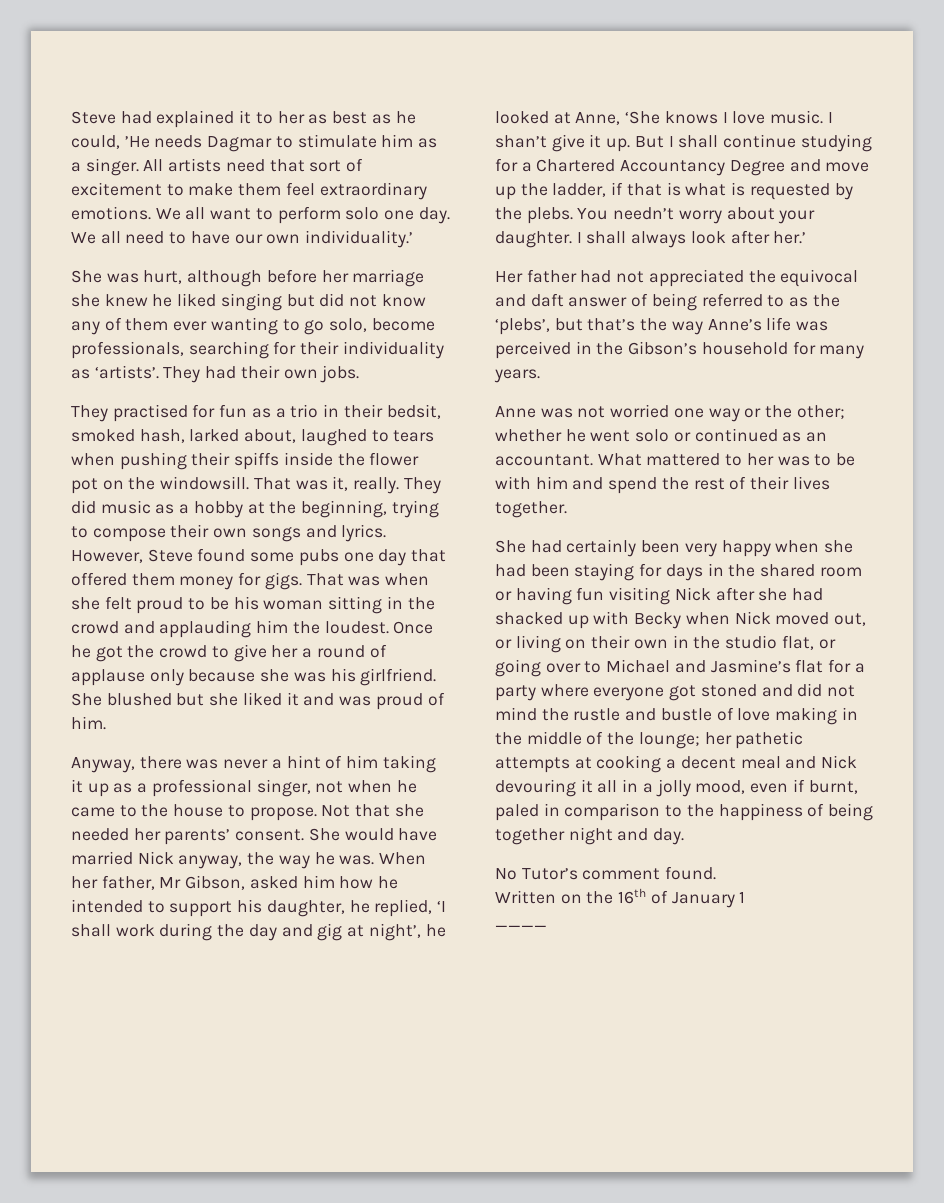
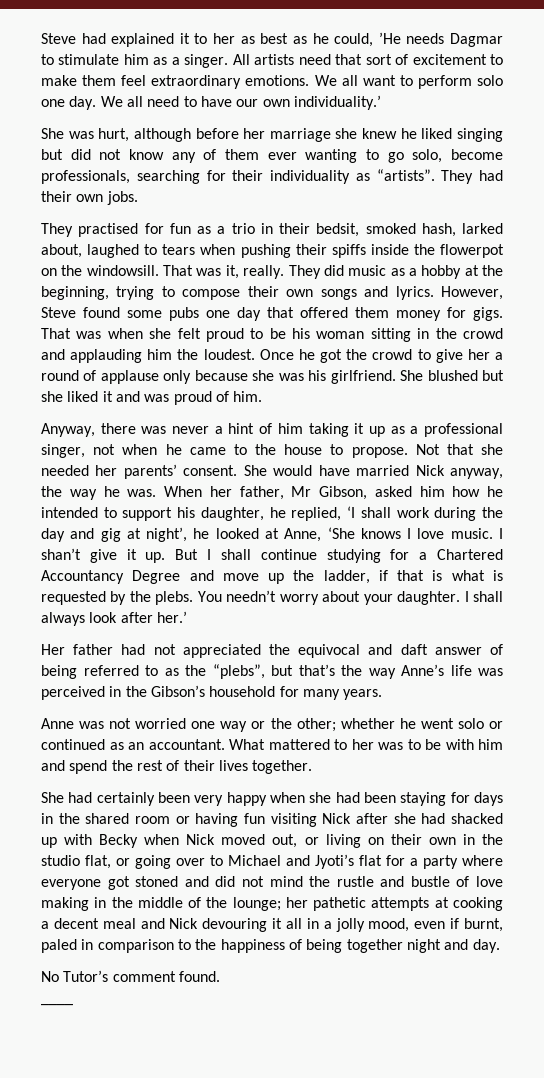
[94,365,159,379] ‘artists’. -> [376,169,435,181] “artists”.
[369,452,420,466] [71,478,98,494] flower pot -> [440,244,505,258] flowerpot
[495,318,550,335] ‘plebs’, -> [212,664,265,679] “plebs”,
[710,659,791,673] Jasmine’s -> [315,854,354,869] Jyoti’s
[495,888,746,908] // Written on the 16th of January 1 -> (220, 976) none

